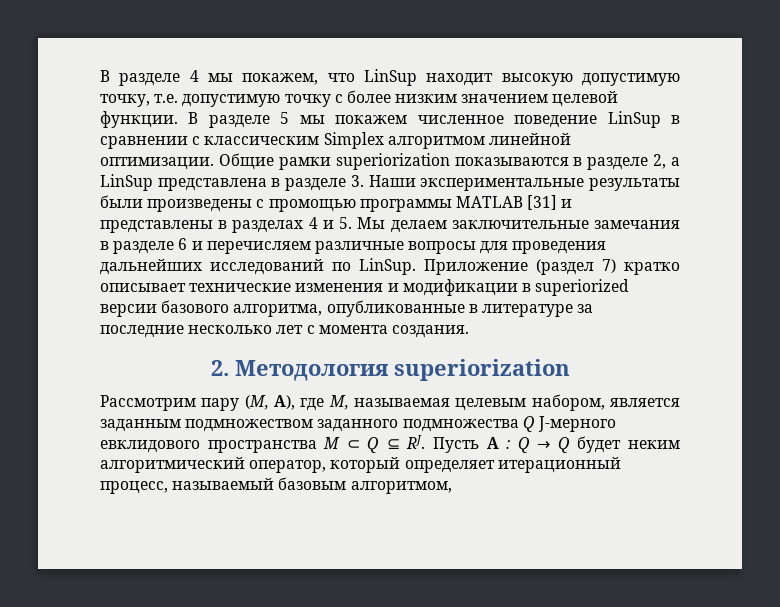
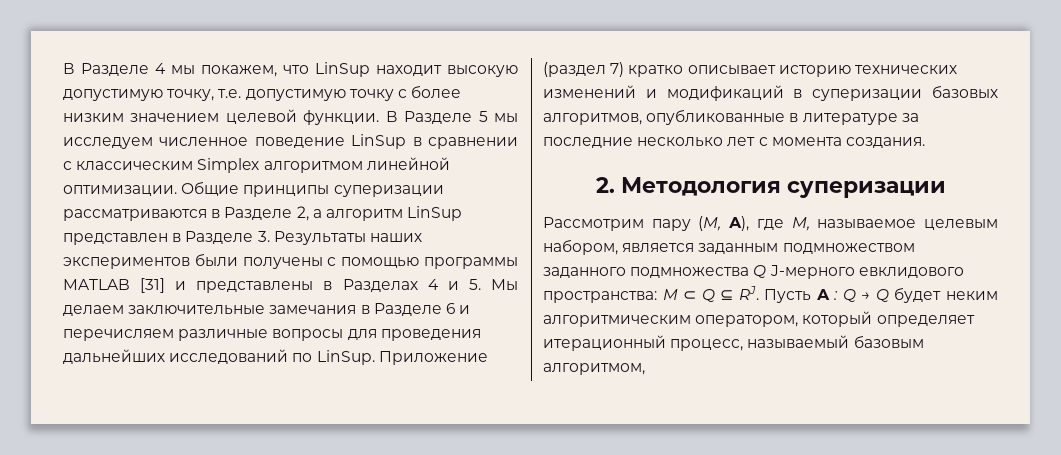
[100,70,181,86] В разделе -> [63,63,149,76] В Разделе
[208,115,270,128] разделе -> [404,111,473,124] Разделе
[335,115,408,124] покажем -> [63,137,153,149] исследуем
[278,153,680,170] [100,174,680,191] [100,195,356,212] рамки superiorization показываются в разделе 2, а LinSup представлена в разделе 3. Наши экспериментальные результаты были произведены с промощью -> [243,185,444,197] [63,206,463,221] [63,231,422,245] [63,253,420,269] принципы суперизации рассматриваются в Разделе 2, а алгоритм LinSup представлен в Разделе 3. Результаты наших экспериментов были получены с помощью
[232,220,304,233] разделах -> [342,279,418,292] Разделах
[113,241,175,254] разделе -> [373,303,442,316] Разделе
[189,279,630,296] [100,300,323,317] технические изменения и модификации в superiorized версии базового алгоритма, -> [778,65,957,77] [543,85,998,101] [543,113,642,125] историю технических изменений и модификаций в суперизации базовых алгоритмов,
[393,359,570,381] superiorization -> [786,181,946,198] суперизации
[354,398,451,407] называемая -> [817,219,917,229] называемое
[207,440,317,453] пространства -> [543,291,657,303] пространства:
[100,457,327,473] алгоритмический оператор, -> [543,315,799,327] алгоритмическим оператором,

